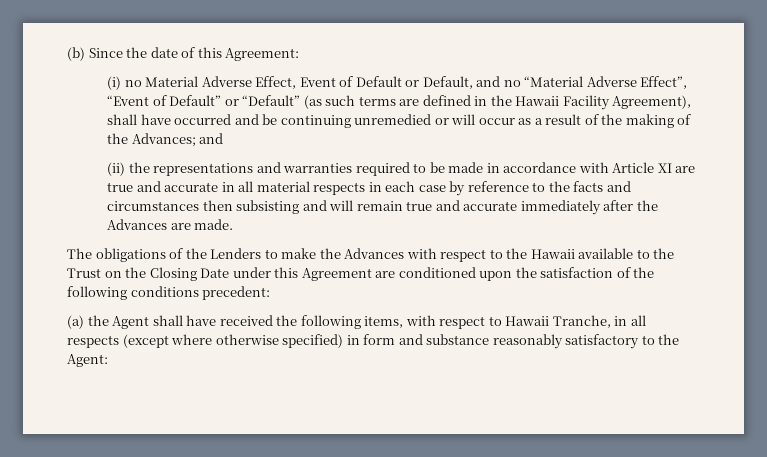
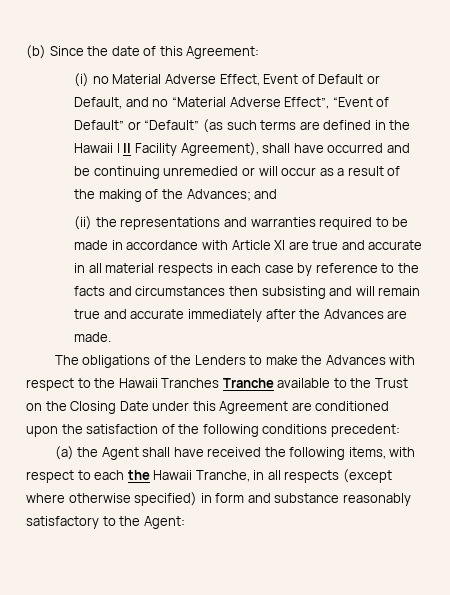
(560, 101) none -> [116,143,132,153] I II
(575, 254) none -> [161,378,274,388] Tranches Tranche
(502, 321) none -> [94,470,150,480] each the

